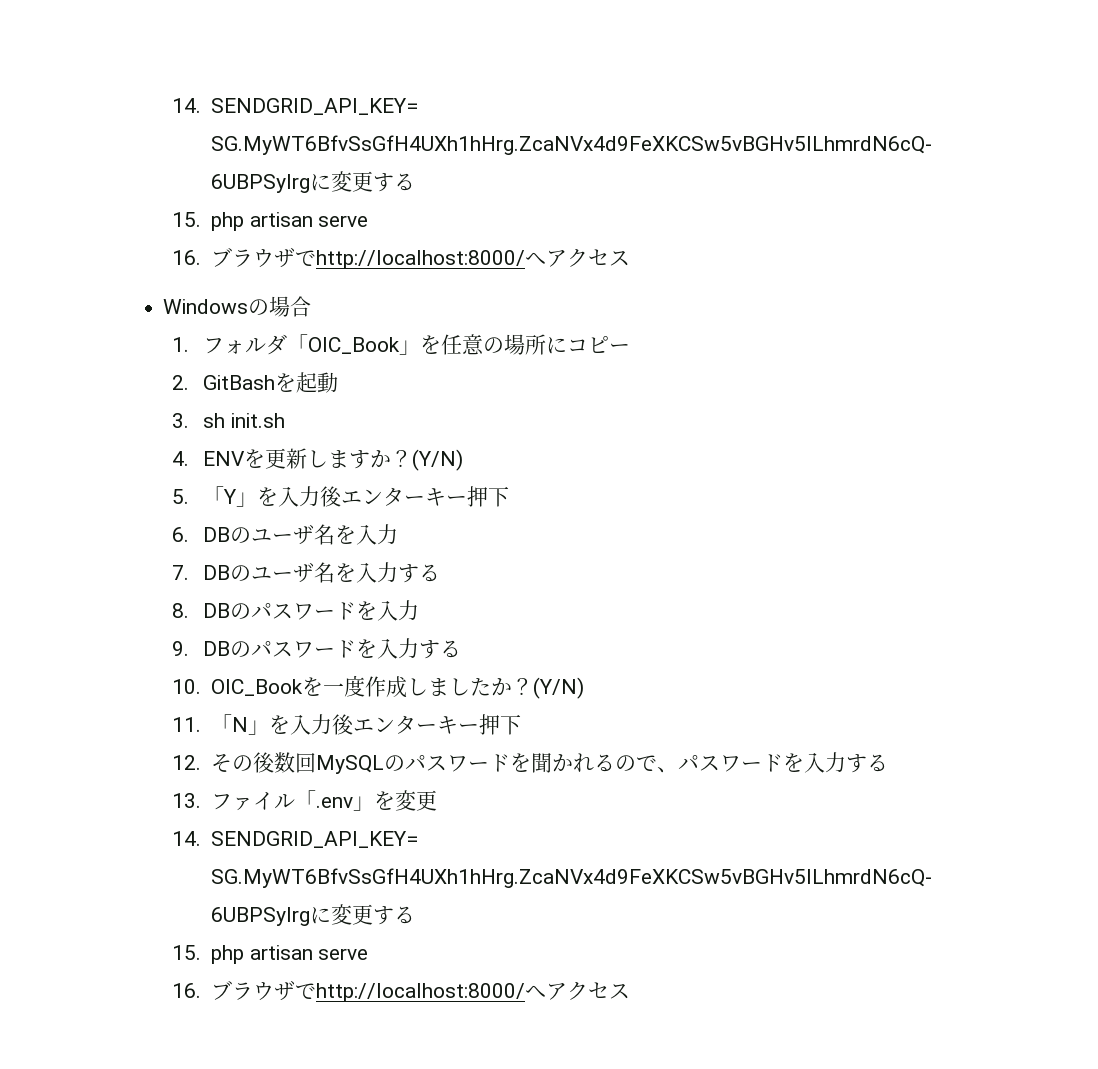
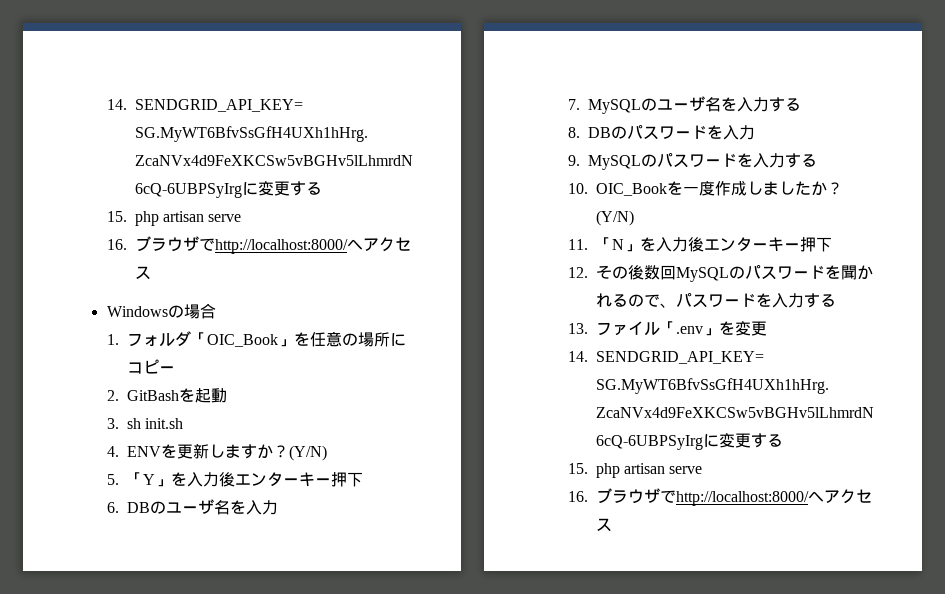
[202,565,230,580] DB -> [587,99,641,114] MySQL
[202,641,230,656] DB -> [587,155,641,170] MySQL

